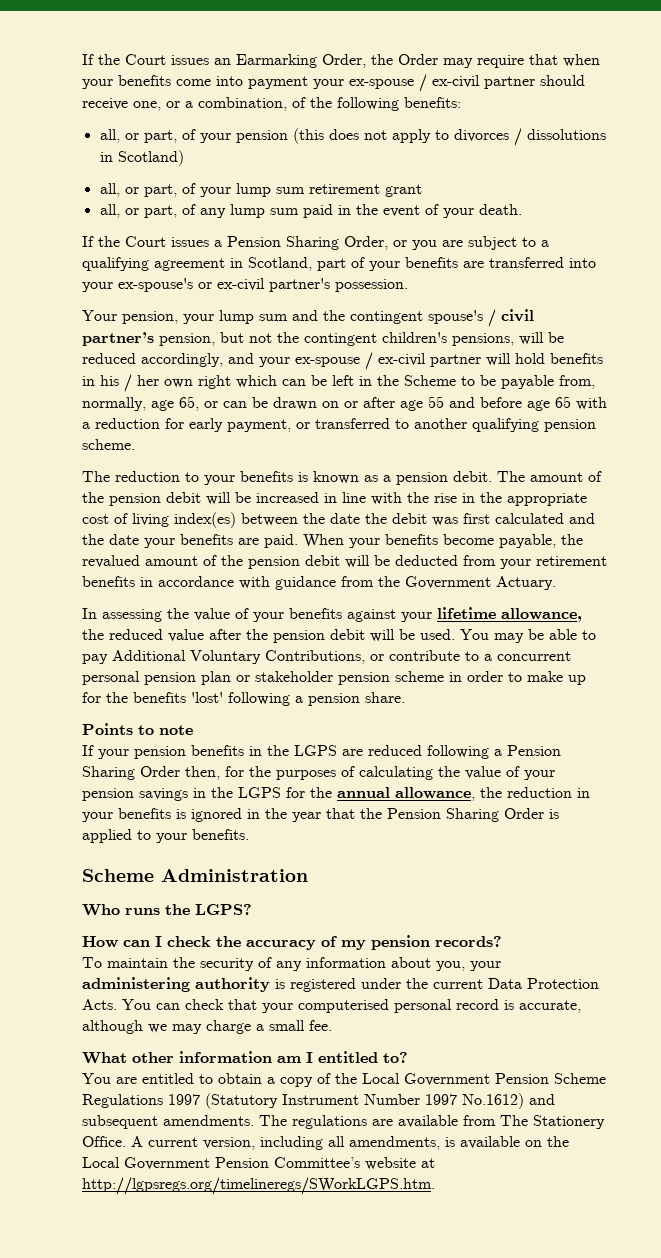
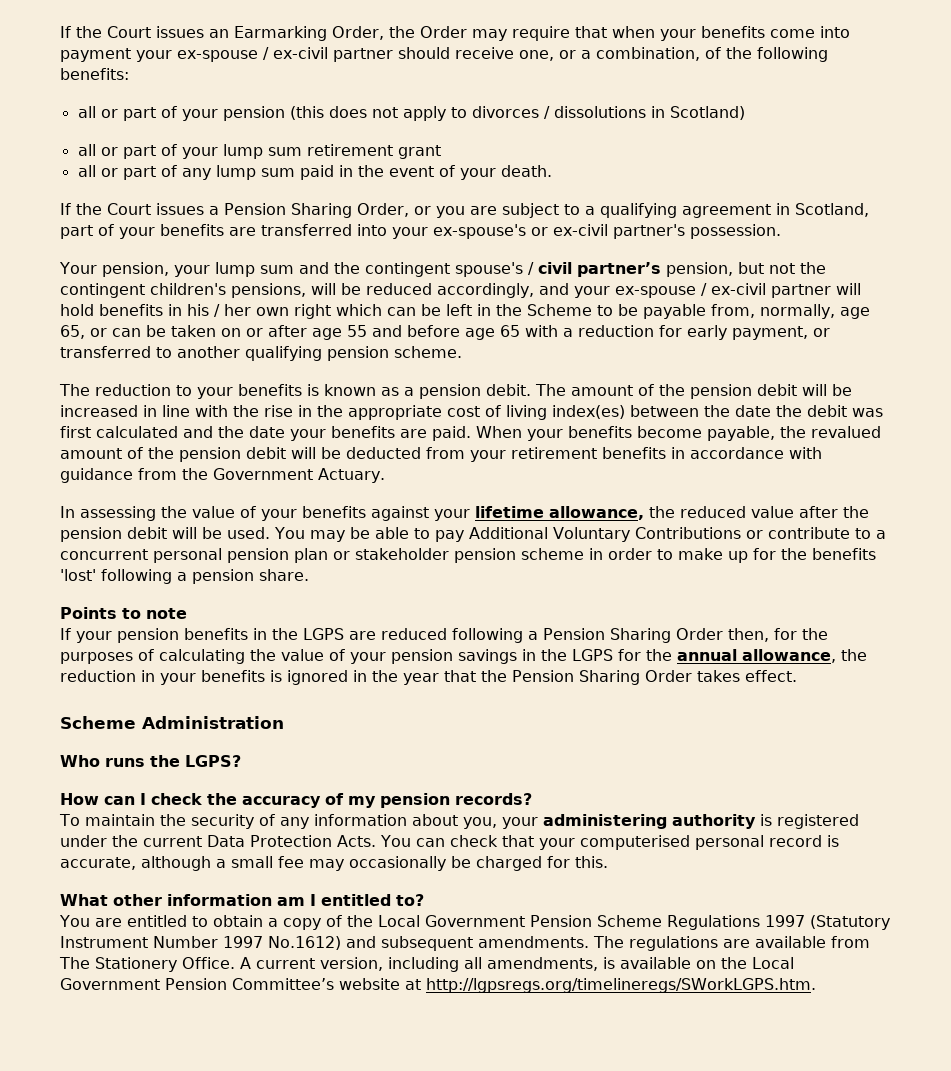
[99,129,177,143] all, or part, -> [77,106,156,121] all or part
[99,183,177,197] all, or part, -> [77,144,156,159] all or part
[99,204,177,218] all, or part, -> [77,165,156,180] all or part
[273,397,317,410] drawn -> [171,325,216,337] taken
[265,650,365,664] Contributions, -> [634,527,741,539] Contributions
[549,809,559,819] [82,829,249,843] is applied to your benefits. -> [697,670,797,682] takes effect.
[148,1020,332,1034] we may charge a small fee. -> [216,856,608,871] a small fee may occasionally be charged for this.

